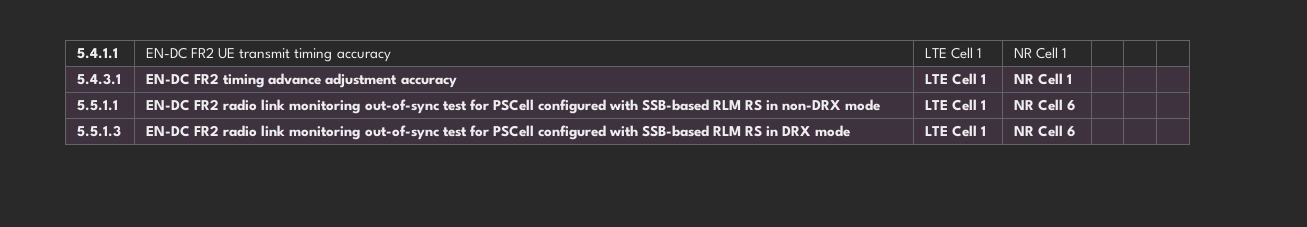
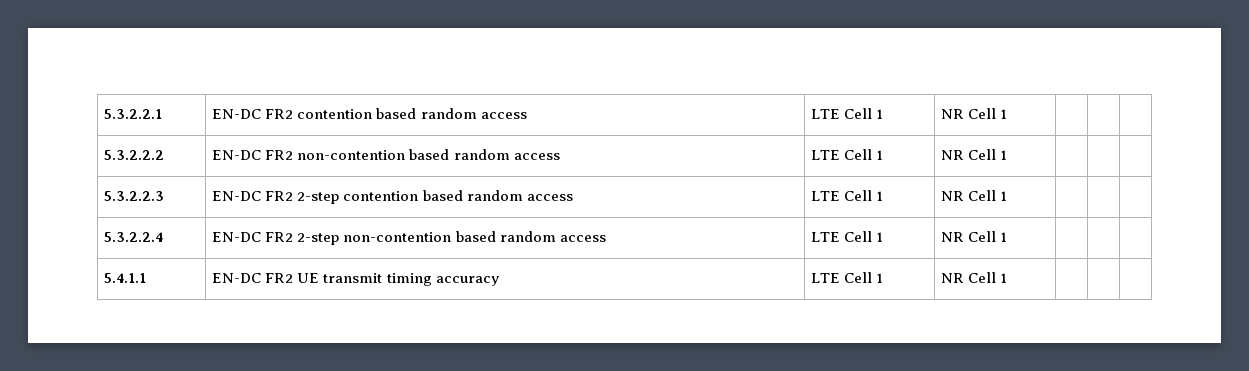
(77, 53) none -> [104,109,163,119] [212,108,527,119] [811,108,884,119] [941,108,1008,119] [104,150,165,160] [212,149,560,160] [811,149,884,160] [941,149,1008,160] [104,191,165,201] [212,190,573,204] [811,190,884,201] [941,190,1008,201] [104,232,164,242] [212,231,606,245] [811,231,884,242] [941,231,1008,242] 5.3.2.2.1 | EN-DC FR2 contention based random access | LTE Cell 1 | NR Cell 1 | | | // 5.3.2.2.2 | EN-DC FR2 non-contention based random access | LTE Cell 1 | NR Cell 1 | | | // 5.3.2.2.3 | EN-DC FR2 2-step contention based random access | LTE Cell 1 | NR Cell 1 | | | // 5.3.2.2.4 | EN-DC FR2 2-step non-contention based random access | LTE Cell 1 | NR Cell 1 | | | //
[77,73,122,85] [146,73,457,88] [925,73,987,85] [1014,73,1073,85] [77,100,119,111] [146,99,881,114] [925,99,987,111] [1014,99,1076,111] [77,125,122,137] [146,125,851,140] [925,125,987,137] [1014,125,1076,137] // 5.4.3.1 | EN-DC FR2 timing advance adjustment accuracy | LTE Cell 1 | NR Cell 1 | | | // 5.5.1.1 | EN-DC FR2 radio link monitoring out-of-sync test for PSCell configured with SSB-based RLM RS in non-DRX mode | LTE Cell 1 | NR Cell 6 | | | // 5.5.1.3 | EN-DC FR2 radio link monitoring out-of-sync test for PSCell configured with SSB-based RLM RS in DRX mode | LTE Cell 1 | NR Cell 6 | | | -> (1008, 278) none

